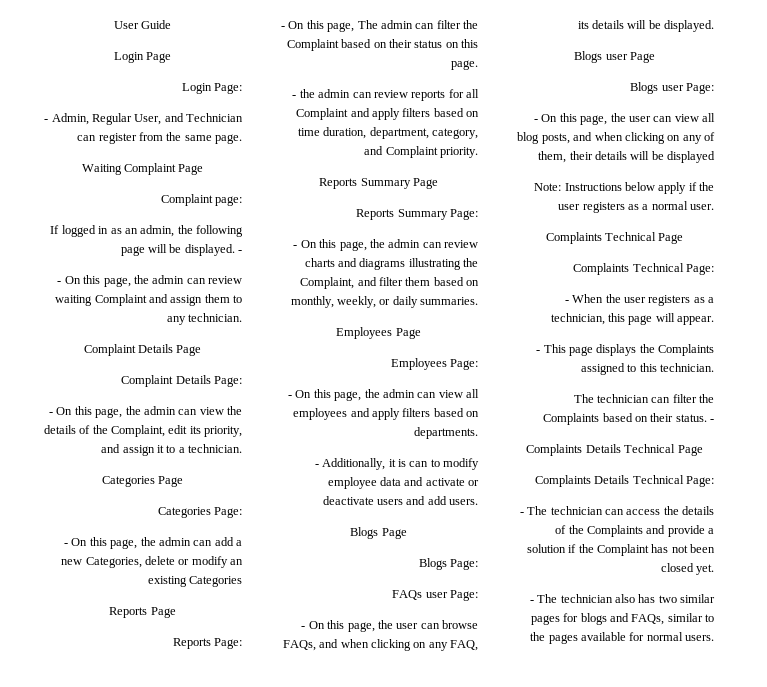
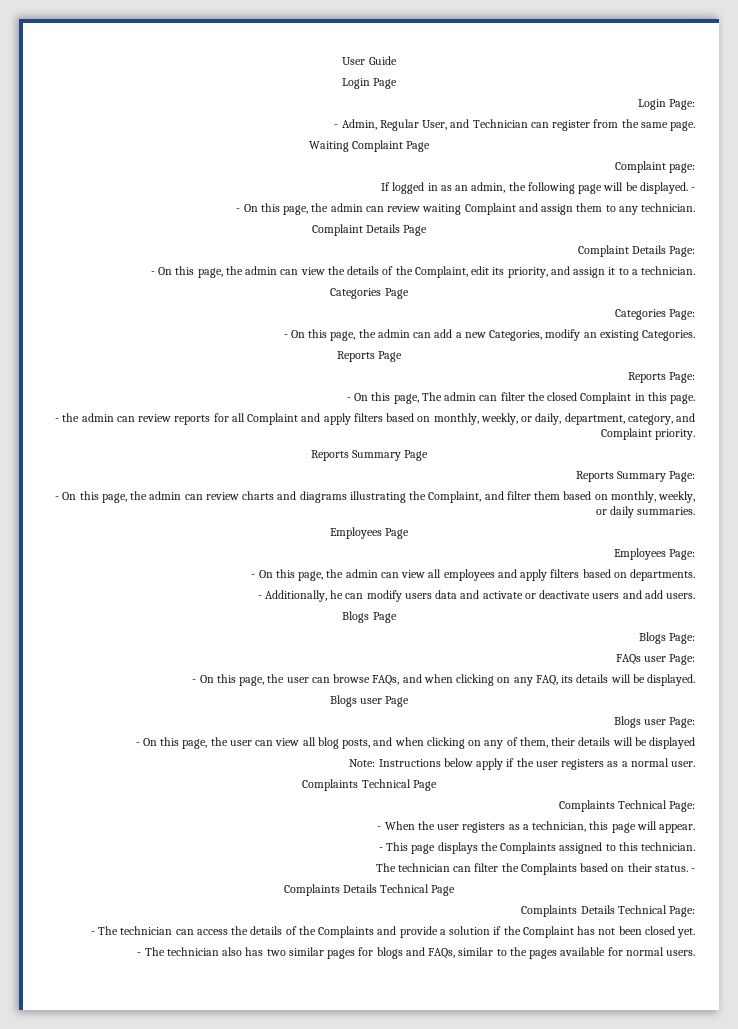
[144,556,190,565] delete or -> (543, 335) none
[189,576,242,587] Categories -> [642,330,696,341] Categories.
[286,39,459,51] Complaint based on their status on -> [547,392,645,404] closed Complaint in
[297,127,367,139] time duration, -> [433,413,562,425] monthly, weekly, or daily,
[388,458,479,470] [327,477,377,489] it is can to modify employee -> [330,590,432,602] he can modify users

